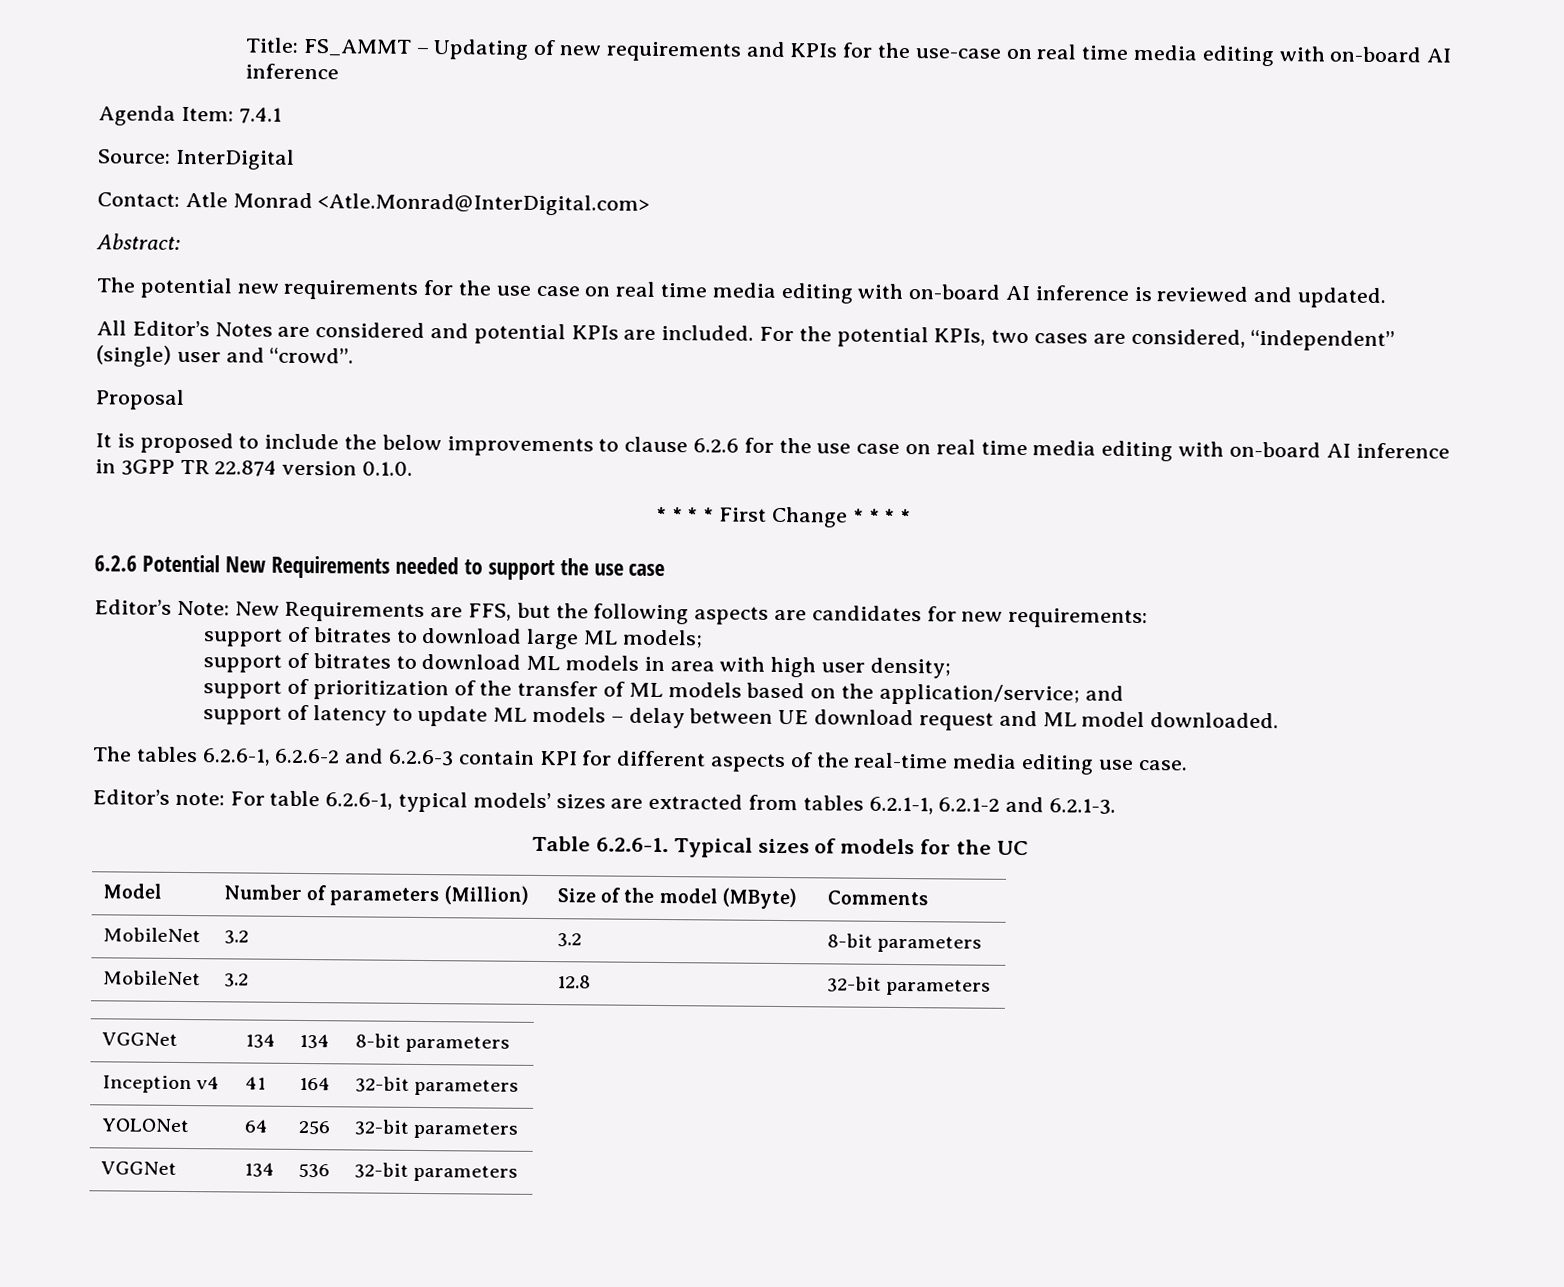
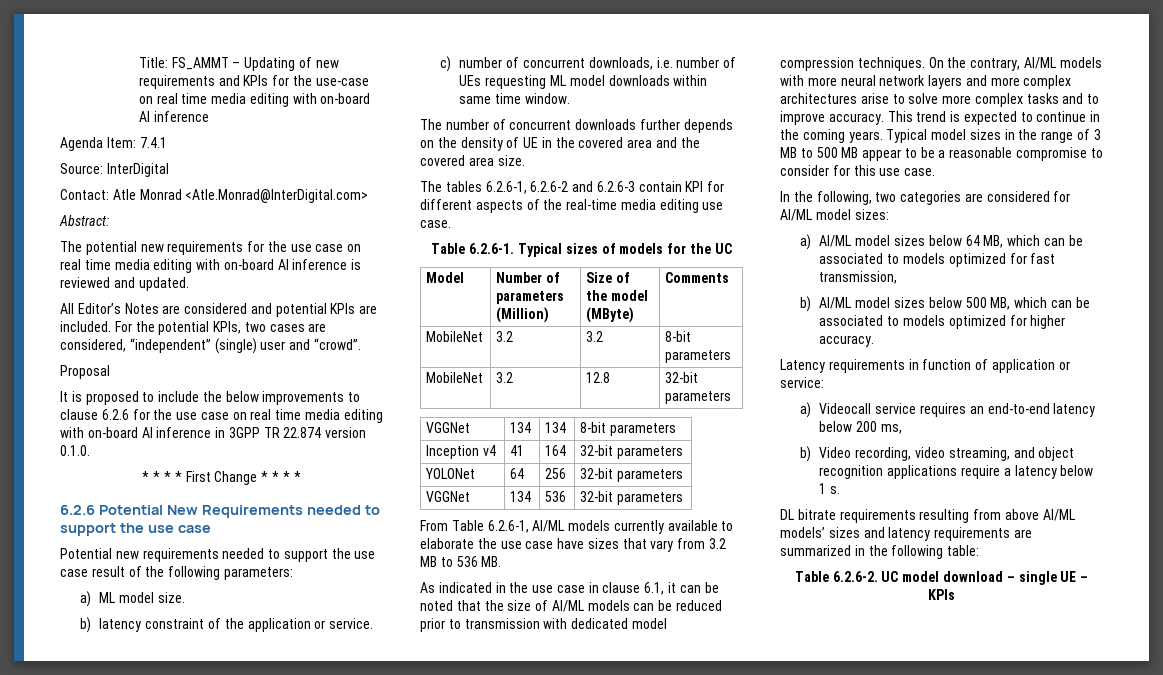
[94,599,1149,629] [203,626,703,650] [203,652,951,679] [203,678,1124,706] [203,704,1280,731] Editor’s Note: New Requirements are FFS, but the following aspects are candidates for new requirements: // support of bitrates to download large ML models; // support of bitrates to download ML models in area with high user density; // support of prioritization of the transfer of ML models based on the application/service; and // support of latency to update ML models – delay between UE download request and ML model downloaded. -> [60,548,376,562] [60,566,293,580] [79,591,185,607] [79,617,374,633] [439,56,737,72] [459,75,708,89] [459,93,570,104] [420,119,733,133] [420,137,700,151] [420,155,525,166] Potential new requirements needed to support the use case result of the following parameters: // a) ML model size. // b) latency constraint of the application or service. // c) number of concurrent downloads, i.e. number of UEs requesting ML model downloads within same time window. // The number of concurrent downloads further depends on the density of UE in the covered area and the covered area size.
[92,789,1117,815] // Editor’s note: For table 6.2.6-1, typical models’ sizes are extracted from tables 6.2.1-1, 6.2.1-2 and 6.2.1-3. -> (451, 224) none
(519, 1173) none -> [420,520,734,534] [420,538,727,552] [420,556,502,567] [420,582,719,595] [420,600,723,612] [420,618,667,632] [780,57,1102,71] [780,75,1072,89] [780,93,1100,107] [780,111,1101,125] [780,129,1101,143] [780,147,1103,161] [780,165,936,176] [780,191,1071,205] [780,209,889,221] [799,234,1083,250] [819,253,1056,267] [819,271,898,284] [799,296,1090,312] [819,315,1066,329] [819,335,875,347] [780,359,1070,373] [780,377,824,388] [799,402,1096,418] [819,421,902,434] [799,446,1075,462] [819,465,1094,479] [819,483,841,494] [780,509,1075,523] [780,527,1032,541] [780,545,980,559] [794,571,1089,585] [928,589,955,600] // From Table 6.2.6-1, AI/ML models currently available to elaborate the use case have sizes that vary from 3.2 MB to 536 MB. // As indicated in the use case in clause 6.1, it can be noted that the size of AI/ML models can be reduced prior to transmission with dedicated model compression techniques. On the contrary, AI/ML models with more neural network layers and more complex architectures arise to solve more complex tasks and to improve accuracy. This trend is expected to continue in the coming years. Typical model sizes in the range of 3 MB to 500 MB appear to be a reasonable compromise to consider for this use case. // In the following, two categories are considered for AI/ML model sizes: // a) AI/ML model sizes below 64 MB, which can be associated to models optimized for fast transmission, // b) AI/ML model sizes below 500 MB, which can be associated to models optimized for higher accuracy. // Latency requirements in function of application or service: // a) Videocall service requires an end-to-end latency below 200 ms, // b) Video recording, video streaming, and object recognition applications require a latency below 1 s. // DL bitrate requirements resulting from above AI/ML models’ sizes and latency requirements are summarized in the following table: // Table 6.2.6-2. UC model download – single UE – KPIs

